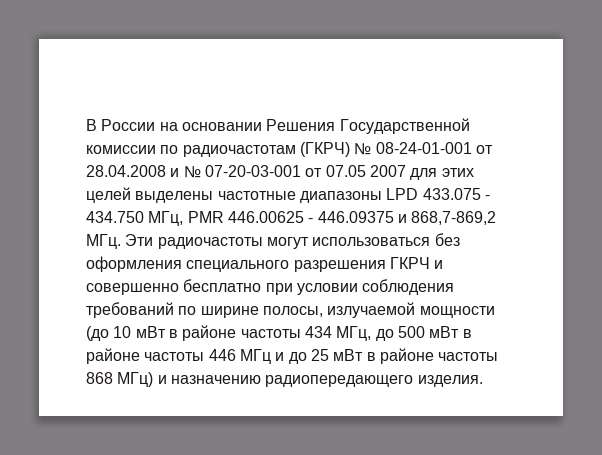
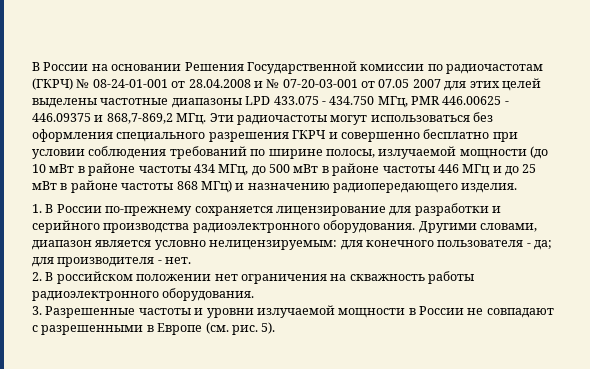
(483, 381) none -> [32,203,501,216] [32,220,537,233] [32,240,552,250] [32,257,192,267] [32,271,474,284] [32,288,255,301] [32,305,554,318] [32,322,276,335] // 1. В России по-прежнему сохраняется лицензирование для разработки и серийного производства радиоэлектронного оборудования. Другими словами, диапазон является условно нелицензируемым: для конечного пользователя - да; для производителя - нет. // 2. В российском положении нет ограничения на скважность работы радиоэлектронного оборудования. // 3. Разрешенные частоты и уровни излучаемой мощности в России не совпадают с разрешенными в Европе (см. рис. 5).

